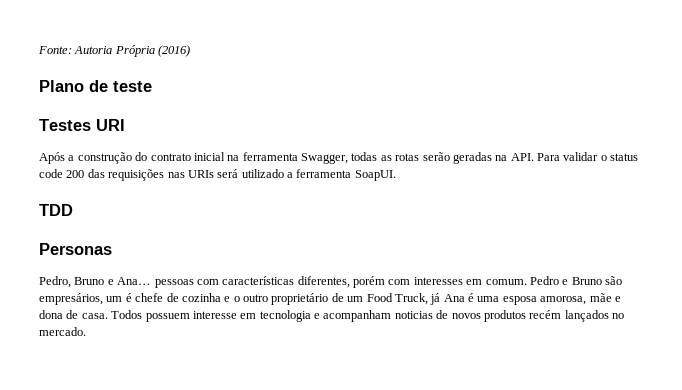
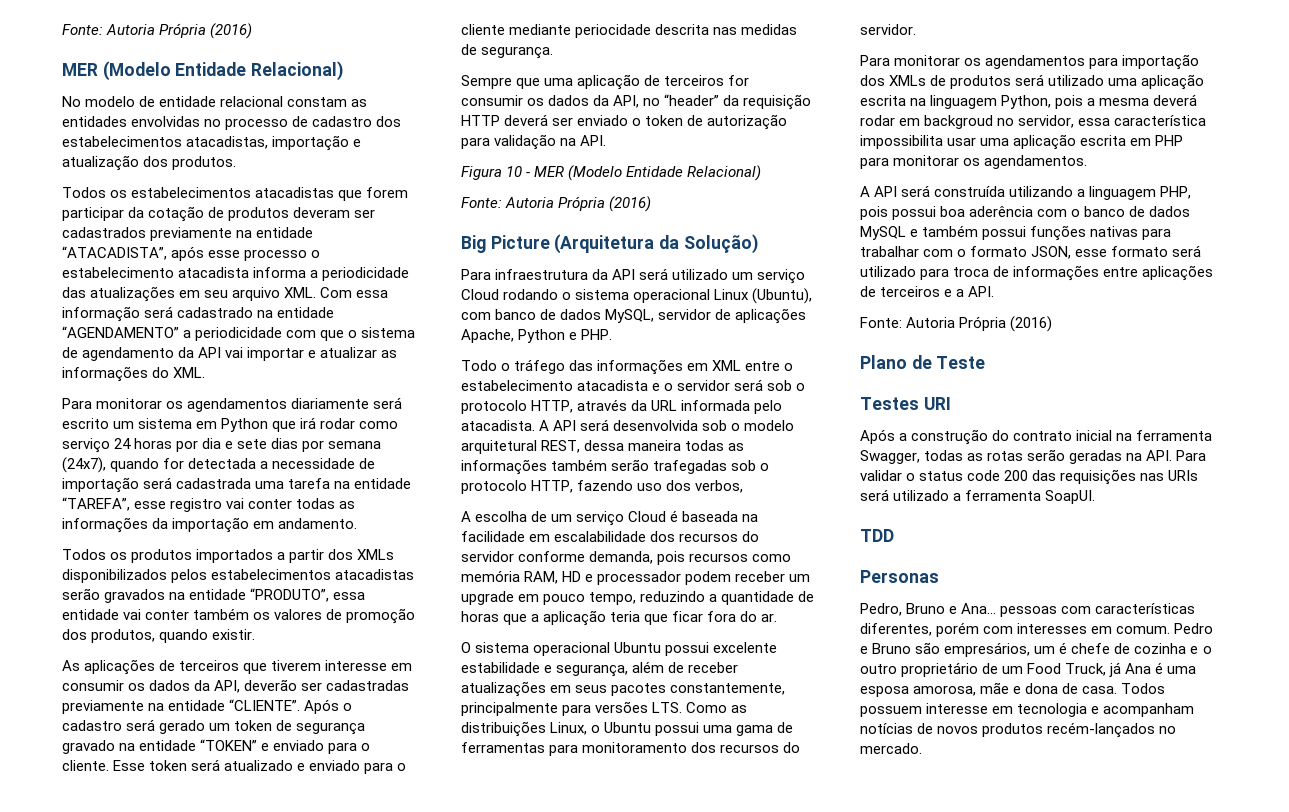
[38,45,191,57] Fonte: Autoria Própria (2016) -> [62,23,253,39] [62,61,344,81] [62,96,368,107] [62,116,402,130] [62,135,362,151] [62,155,237,171] [62,187,409,201] [62,206,376,222] [62,227,314,241] [62,246,321,261] [62,267,410,281] [62,286,389,302] [62,306,335,322] [62,326,416,341] [62,347,398,361] [62,366,206,382] [62,397,403,412] [62,417,399,432] [62,438,382,453] [62,457,376,473] [62,477,412,493] [62,497,356,512] [62,517,358,533] [62,549,395,563] [62,569,415,583] [62,588,366,603] [62,608,416,624] [62,629,256,643] [62,659,413,675] [62,679,410,693] [62,699,353,714] [62,719,366,735] [62,739,371,754] [62,759,407,774] [461,24,798,38] [461,44,554,59] [461,74,750,90] [461,94,812,110] [461,114,788,130] [461,134,607,150] [461,165,762,181] [461,196,652,212] [461,234,758,254] [461,268,806,284] [461,288,813,304] [461,308,807,324] [461,329,613,343] [461,359,794,375] [461,379,806,391] [461,399,783,414] [461,419,795,431] [461,440,745,454] [461,459,770,475] [461,480,744,494] [461,510,759,526] [461,531,760,542] [461,551,792,565] [461,570,811,585] [461,591,815,605] [461,610,778,626] [461,642,778,656] [461,661,739,677] [461,681,786,697] [461,701,748,716] [461,721,794,737] [461,742,801,756] [860,24,916,35] [860,54,1200,70] [860,74,1205,90] [860,94,1198,109] [860,115,1207,129] [860,134,1184,150] [860,155,1088,169] [860,185,1192,200] [860,206,1191,220] [860,225,1172,241] [860,245,1202,259] [860,265,1214,281] [860,286,995,297] [860,316,1053,332] Fonte: Autoria Própria (2016) // MER (Modelo Entidade Relacional) // No modelo de entidade relacional constam as entidades envolvidas no processo de cadastro dos estabelecimentos atacadistas, importação e atualização dos produtos. // Todos os estabelecimentos atacadistas que forem participar da cotação de produtos deveram ser cadastrados previamente na entidade “ATACADISTA”, após esse processo o estabelecimento atacadista informa a periodicidade das atualizações em seu arquivo XML. Com essa informação será cadastrado na entidade “AGENDAMENTO” a periodicidade com que o sistema de agendamento da API vai importar e atualizar as informações do XML. // Para monitorar os agendamentos diariamente será escrito um sistema em Python que irá rodar como serviço 24 horas por dia e sete dias por semana (24x7), quando for detectada a necessidade de importação será cadastrada uma tarefa na entidade “TAREFA”, esse registro vai conter todas as informações da importação em andamento. // Todos os produtos importados a partir dos XMLs disponibilizados pelos estabelecimentos atacadistas serão gravados na entidade “PRODUTO”, essa entidade vai conter também os valores de promoção dos produtos, quando existir. // As aplicações de terceiros que tiverem interesse em consumir os dados da API, deverão ser cadastradas previamente na entidade “CLIENTE”. Após o cadastro será gerado um token de segurança gravado na entidade “TOKEN” e enviado para o cliente. Esse token será atualizado e enviado para o cliente mediante periocidade descrita nas medidas de segurança. // Sempre que uma aplicação de terceiros for consumir os dados da API, no “header” da requisição HTTP deverá ser enviado o token de autorização para validação na API. // Figura 10 - MER (Modelo Entidade Relacional) // Fonte: Autoria Própria (2016) // Big Picture (Arquitetura da Solução) // Para infraestrutura da API será utilizado um serviço Cloud rodando o sistema operacional Linux (Ubuntu), com banco de dados MySQL, servidor de aplicações Apache, Python e PHP. // Todo o tráfego das informações em XML entre o estabelecimento atacadista e o servidor será sob o protocolo HTTP, através da URL informada pelo atacadista. A API será desenvolvida sob o modelo arquitetural REST, dessa maneira todas as informações também serão trafegadas sob o protocolo HTTP, fazendo uso dos verbos, // A escolha de um serviço Cloud é baseada na facilidade em escalabilidade dos recursos do servidor conforme demanda, pois recursos como memória RAM, HD e processador podem receber um upgrade em pouco tempo, reduzindo a quantidade de horas que a aplicação teria que ficar fora do ar. // O sistema operacional Ubuntu possui excelente estabilidade e segurança, além de receber atualizações em seus pacotes constantemente, principalmente para versões LTS. Como as distribuições Linux, o Ubuntu possui uma gama de ferramentas para monitoramento dos recursos do servidor. // Para monitorar os agendamentos para importação dos XMLs de produtos será utilizado uma aplicação escrita na linguagem Python, pois a mesma deverá rodar em backgroud no servidor, essa característica impossibilita usar uma aplicação escrita em PHP para monitorar os agendamentos. // A API será construída utilizando a linguagem PHP, pois possui boa aderência com o banco de dados MySQL e também possui funções nativas para trabalhar com o formato JSON, esse formato será utilizado para troca de informações entre aplicações de terceiros e a API. // Fonte: Autoria Própria (2016)
[113,81,152,92] teste -> [936,356,986,369] Teste
[394,311,433,319] noticias -> [860,723,913,734] notícias
[529,310,609,322] recém lançados -> [1047,722,1156,738] recém-lançados

